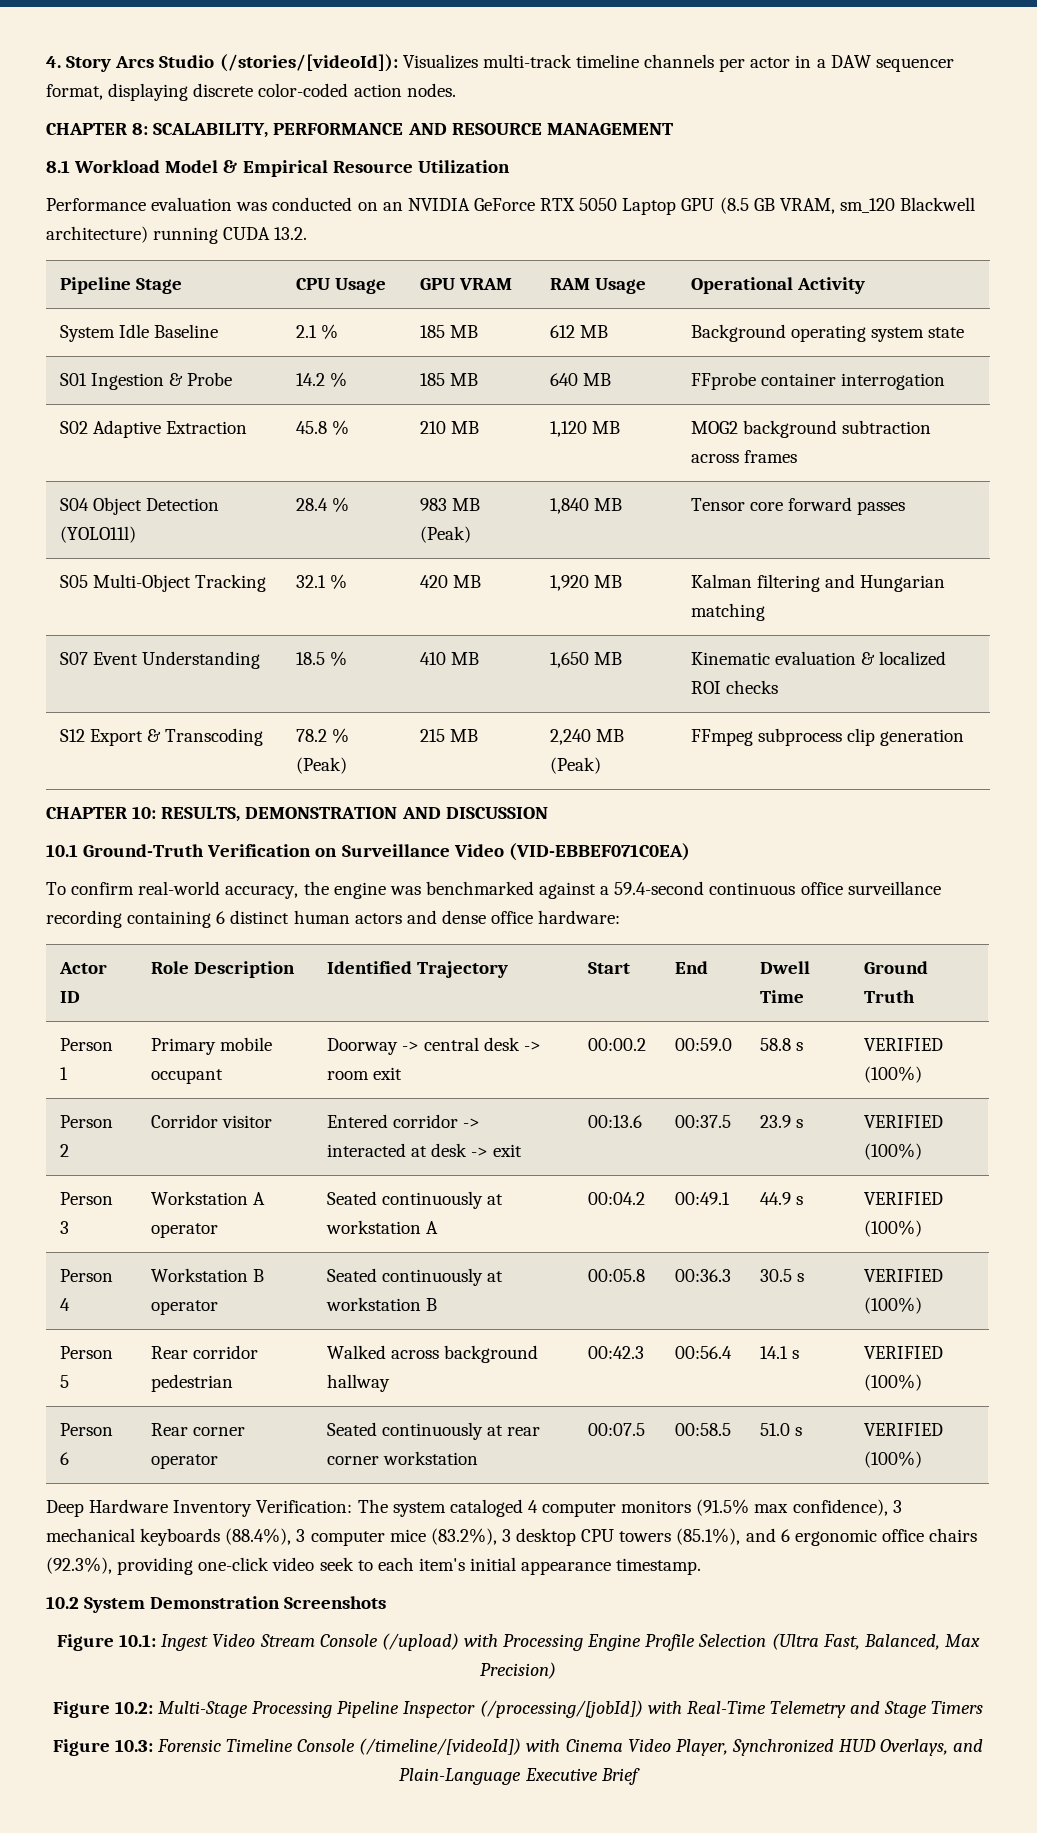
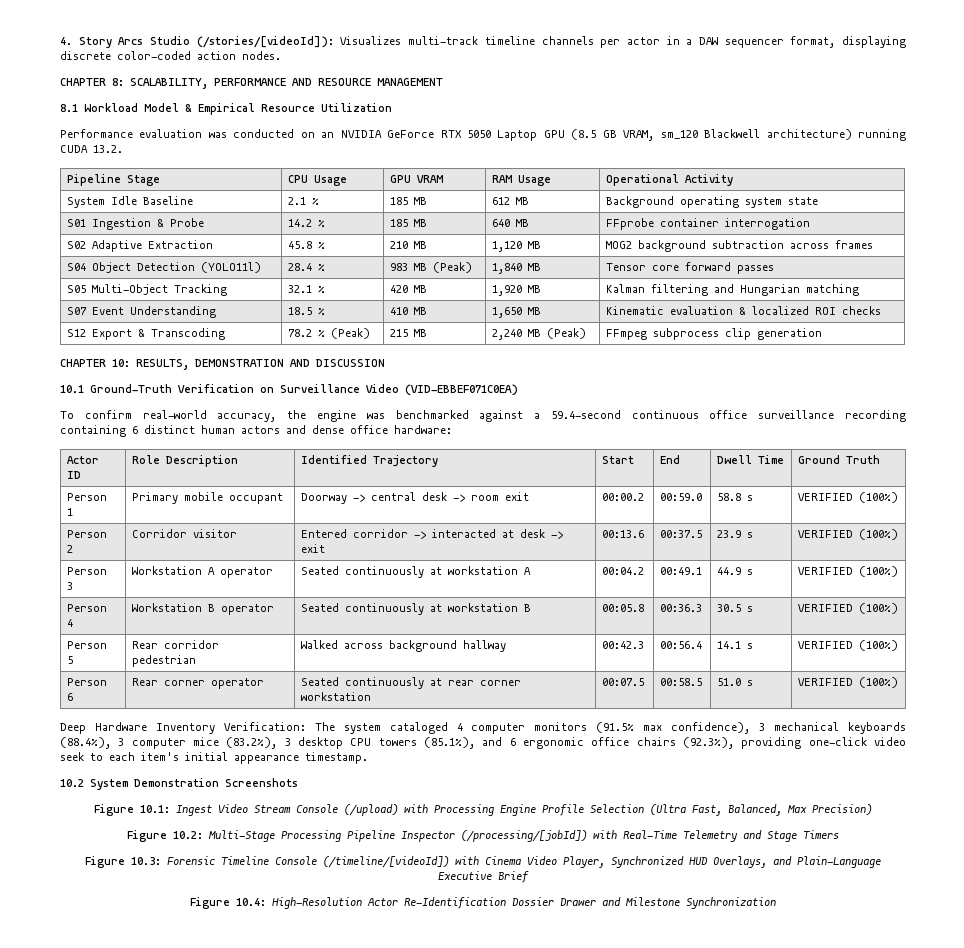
(640, 1776) none -> [190,897,776,909] // Figure 10.4: High-Resolution Actor Re-Identification Dossier Drawer and Milestone Synchronization

